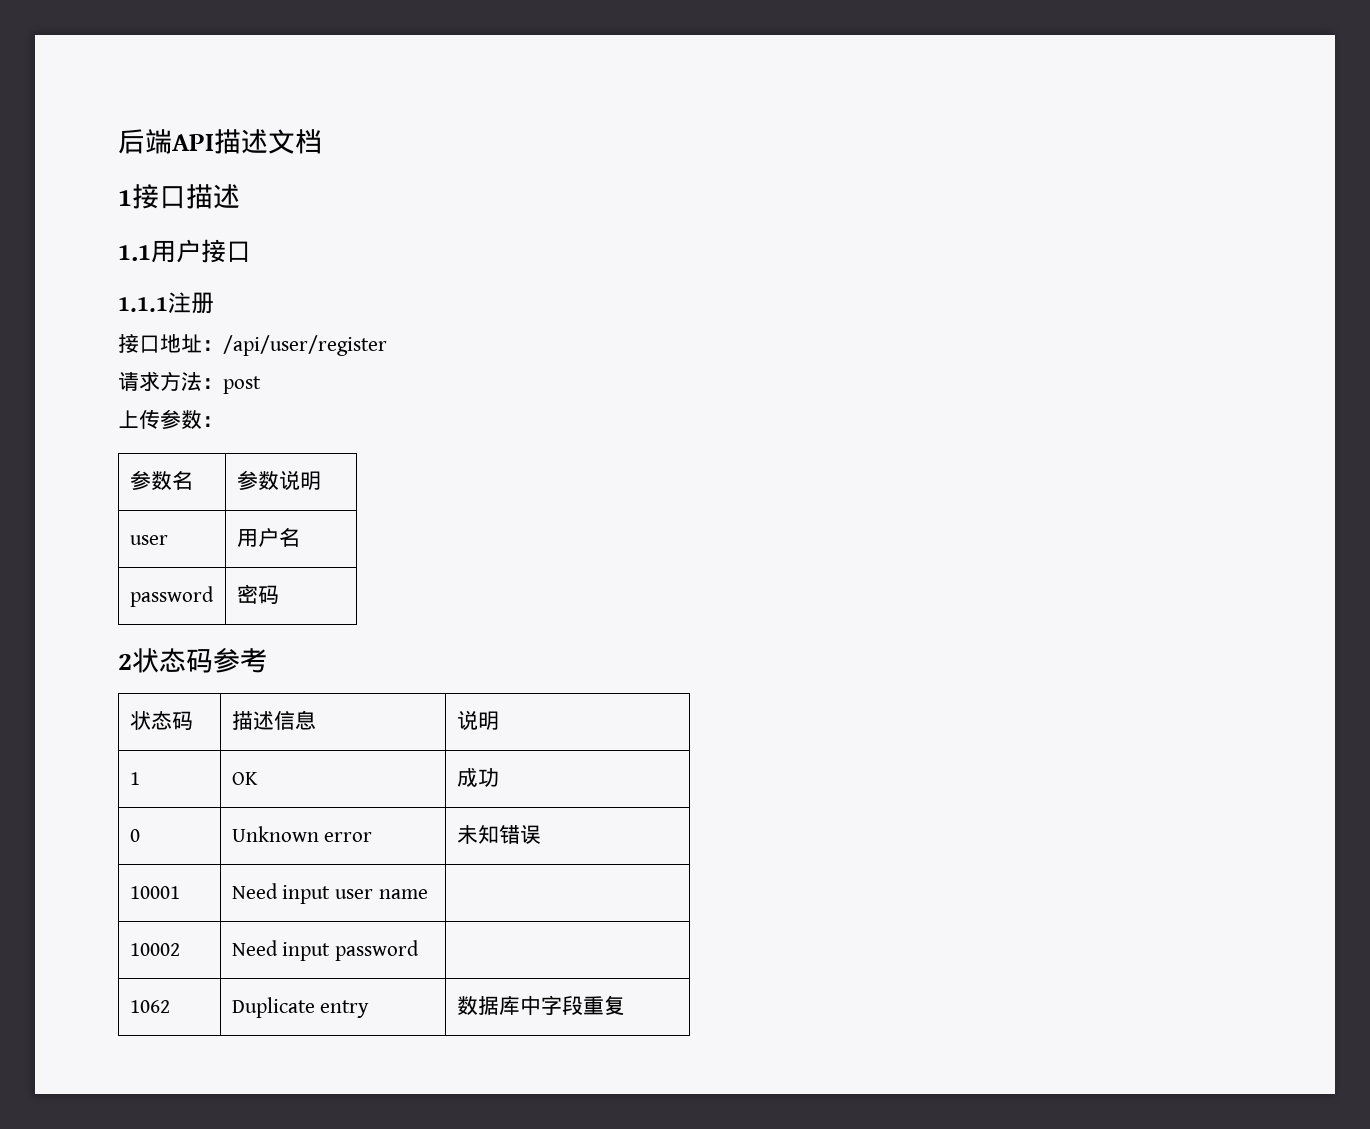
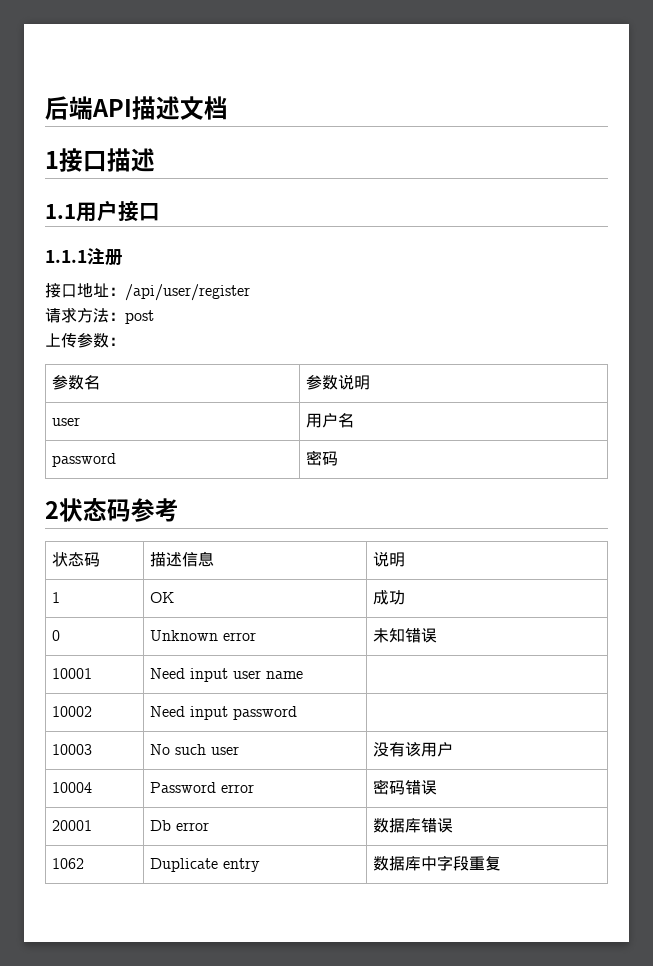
(420, 950) none -> [52,744,93,755] [150,744,240,755] [373,742,454,757] [52,782,93,793] [150,782,255,793] [373,779,438,795] [52,820,93,831] [150,820,210,831] [373,818,454,833] // 10003 | No such user | 没有该用户 // 10004 | Password error | 密码错误 // 20001 | Db error | 数据库错误

